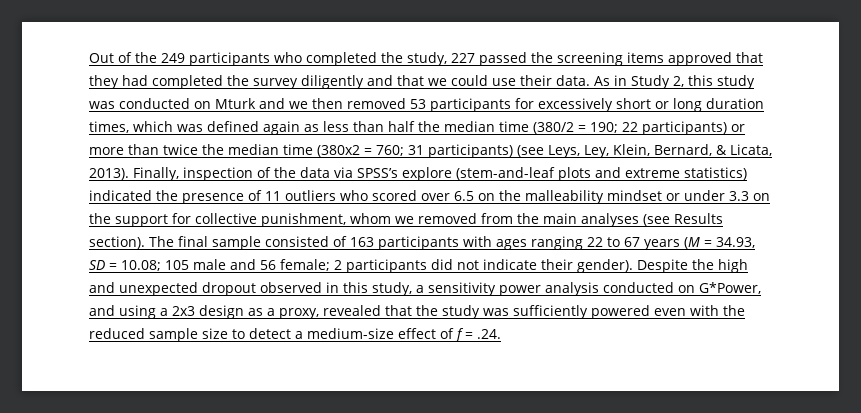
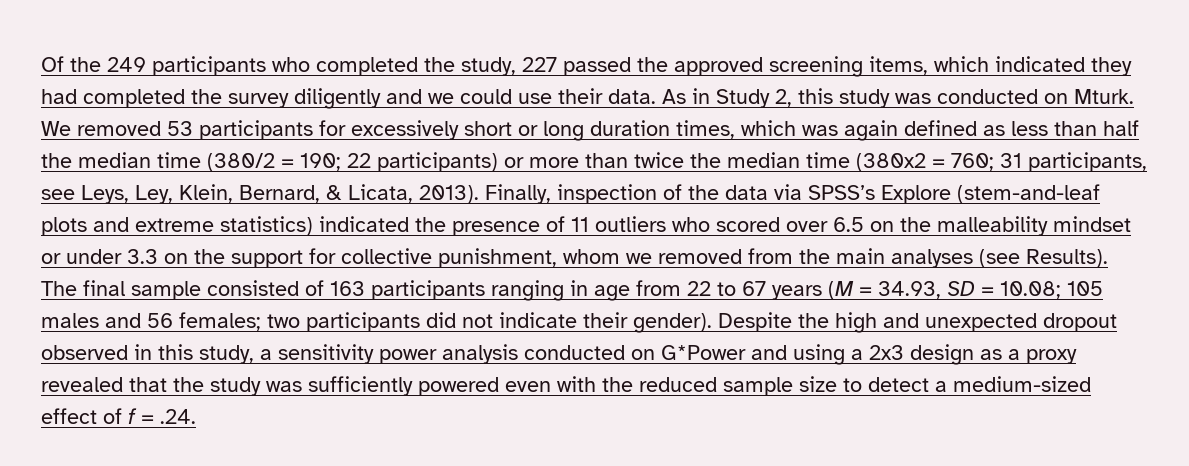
[89,52,132,63] Out of -> [41,56,64,72] Of
[557,52,763,66] screening items approved that -> [674,56,1085,77] approved screening items, which indicated
[397,75,424,86] that -> (422, 96) none
[215,98,343,109] Mturk and we then -> [1074,89,1134,104] [41,121,71,136] Mturk. We
[207,121,300,135] defined again -> [844,120,977,141] again defined
[428,144,544,158] participants) (see -> [1028,152,1147,172] [41,189,75,200] participants, see
[402,167,452,181] explore -> [881,185,951,204] Explore
[674,213,723,224] [89,236,145,249] Results section). -> [1026,249,1108,268] Results).
[463,236,583,250] with ages ranging -> [491,280,681,301] ranging in age from
[193,259,226,270] male -> [41,313,99,328] males
[280,259,342,271] female; 2 -> [179,312,300,331] females; two
[699,282,761,294] G*Power, -> [661,345,746,360] G*Power
[279,308,319,319] proxy, -> [1026,349,1077,364] proxy
[307,328,394,339] medium-size -> [953,376,1091,392] medium-sized

